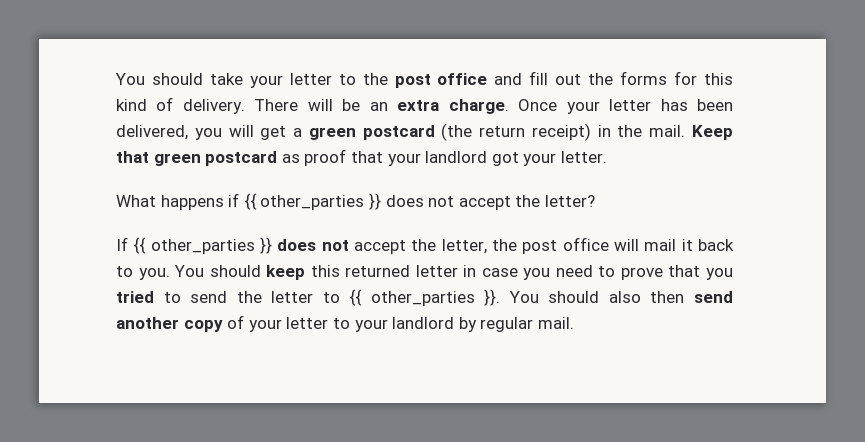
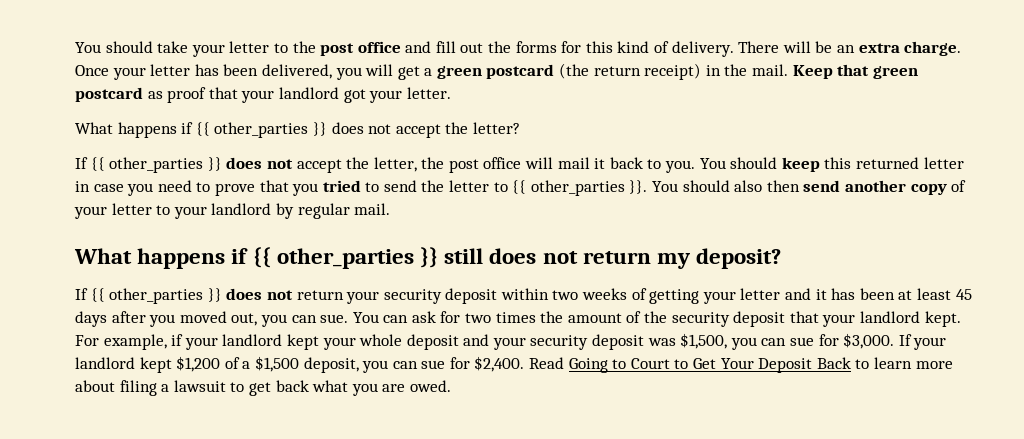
(574, 323) none -> [74,247,782,269] [75,288,972,304] [75,311,961,327] [75,333,947,350] [75,356,953,373] [75,380,451,396] // What happens if {{ other_parties }} still does not return my deposit? // If {{ other_parties }} does not return your security deposit within two weeks of getting your letter and it has been at least 45 days after you moved out, you can sue. You can ask for two times the amount of the security deposit that your landlord kept. For example, if your landlord kept your whole deposit and your security deposit was $1,500, you can sue for $3,000. If your landlord kept $1,200 of a $1,500 deposit, you can sue for $2,400. Read Going to Court to Get Your Deposit Back to learn more about filing a lawsuit to get back what you are owed.

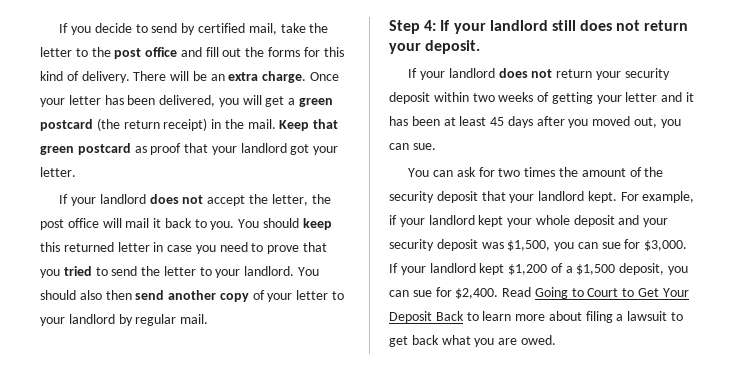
[75,41,225,57] You should take your -> [59,23,329,35] If you decide to send by certified mail, take the
[75,122,520,138] [75,157,222,173] What happens if {{ other_parties }} does not accept the letter? // If {{ other_parties }} -> [59,194,146,206] If your landlord
[512,180,648,196] {{ other_parties }}. -> [215,266,295,278] your landlord.
[74,247,439,269] What happens if {{ other_parties }} -> [389,20,548,34] Step 4: If your landlord
[657,248,782,269] [75,288,222,304] my deposit? // If {{ other_parties }} -> [389,40,481,54] [408,68,495,80] your deposit. // If your landlord
(349, 318) none -> (436, 146) //

